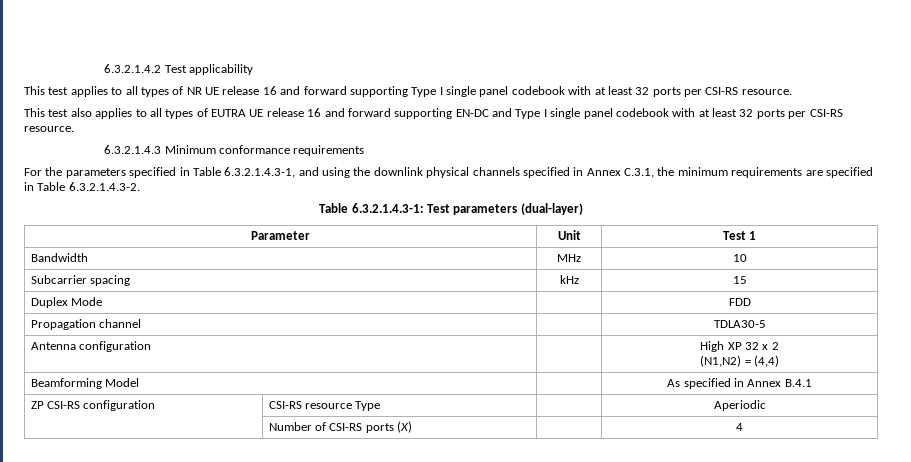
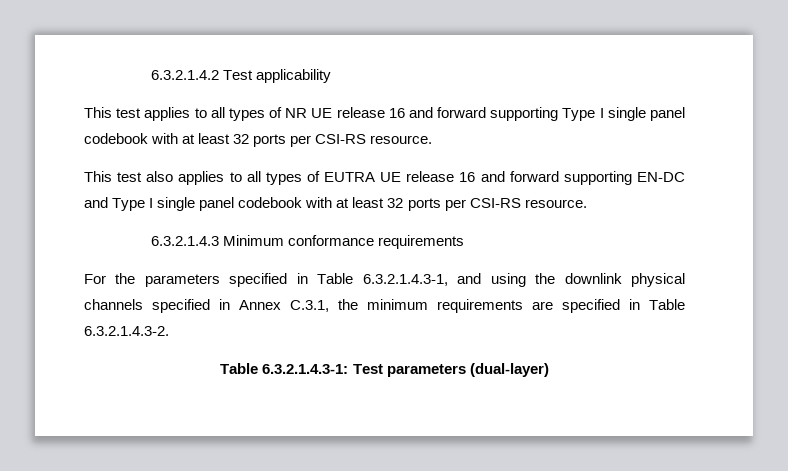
[251,231,310,240] [557,230,581,240] [722,231,757,240] [30,253,88,262] [557,254,581,262] [732,254,747,262] [30,275,131,286] [559,275,579,284] [732,276,747,284] [30,297,103,308] [728,298,751,306] [30,319,142,330] [713,320,766,328] [30,341,152,352] [700,341,779,352] [700,355,779,367] [30,378,140,389] [667,378,812,389] [30,400,156,411] [268,401,381,411] [713,400,766,411] [268,421,413,433] [736,423,743,431] // Parameter | Unit | Test 1 // Bandwidth | MHz | 10 // Subcarrier spacing | kHz | 15 // Duplex Mode | | FDD // Propagation channel | | TDLA30-5 // Antenna configuration | | High XP 32 x 2 // (N1,N2) = (4,4) // Beamforming Model | | As specified in Annex B.4.1 // ZP CSI-RS configuration | CSI-RS resource Type | | Aperiodic // | Number of CSI-RS ports (X) | | 4 -> (549, 370) none

